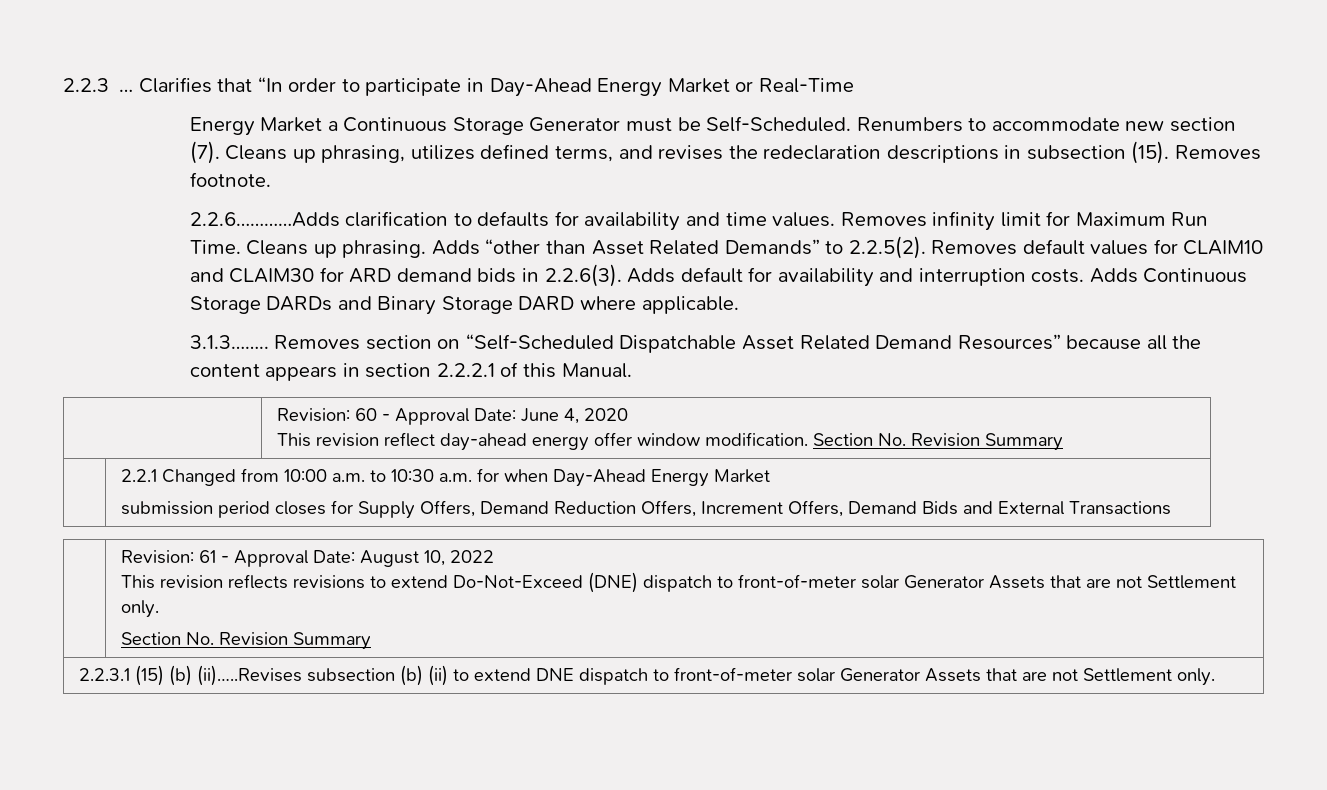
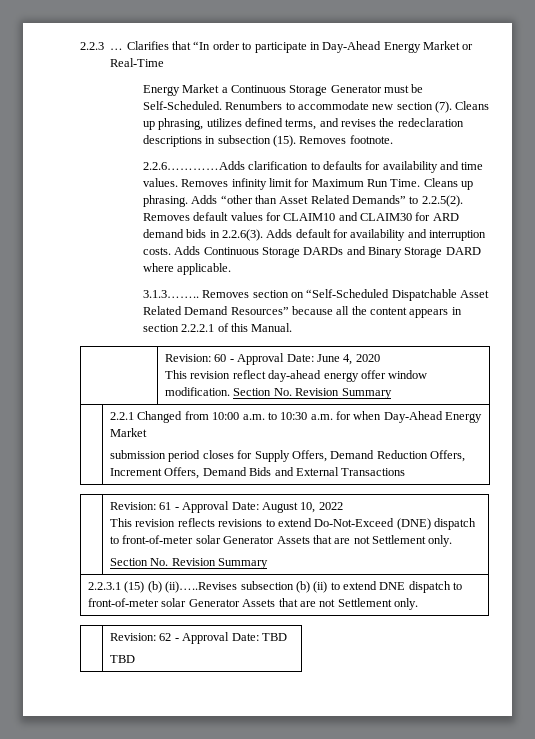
(1216, 677) none -> [110,632,287,644] [110,655,136,663] // | Revision: 62 - Approval Date: TBD // TBD

